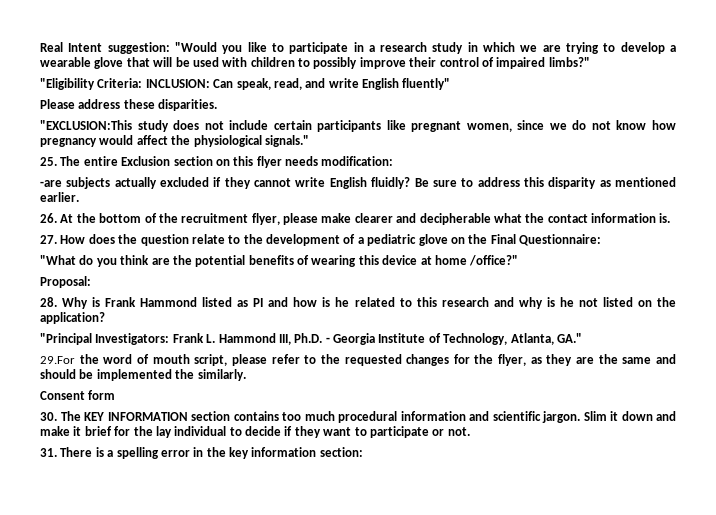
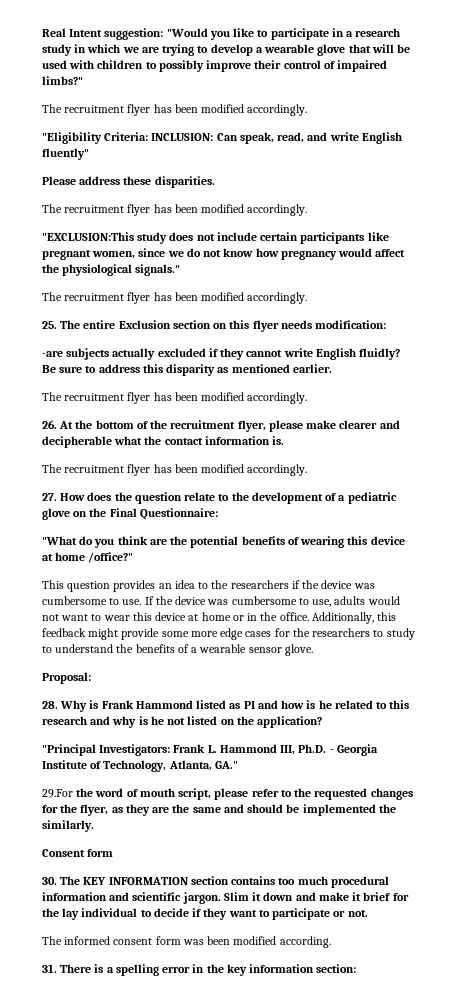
(590, 62) none -> [42,104,308,116] // The recruitment flyer has been modified accordingly.
(218, 105) none -> [42,204,308,216] // The recruitment flyer has been modified accordingly.
(309, 141) none -> [42,292,308,304] // The recruitment flyer has been modified accordingly.
(79, 197) none -> [42,392,308,404] // The recruitment flyer has been modified accordingly.
(671, 218) none -> [42,464,308,476] // The recruitment flyer has been modified accordingly.
(519, 260) none -> [42,580,375,592] [42,596,400,607] [42,612,397,624] [42,628,415,640] [42,644,313,656] // This question provides an idea to the researchers if the device was cumbersome to use. If the device was cumbersome to use, adults would not want to wear this device at home or in the office. Additionally, this feedback might provide some more edge cases for the researchers to study to understand the benefits of a wearable sensor glove.
(470, 431) none -> [42,936,331,948] // The informed consent form was been modified according.

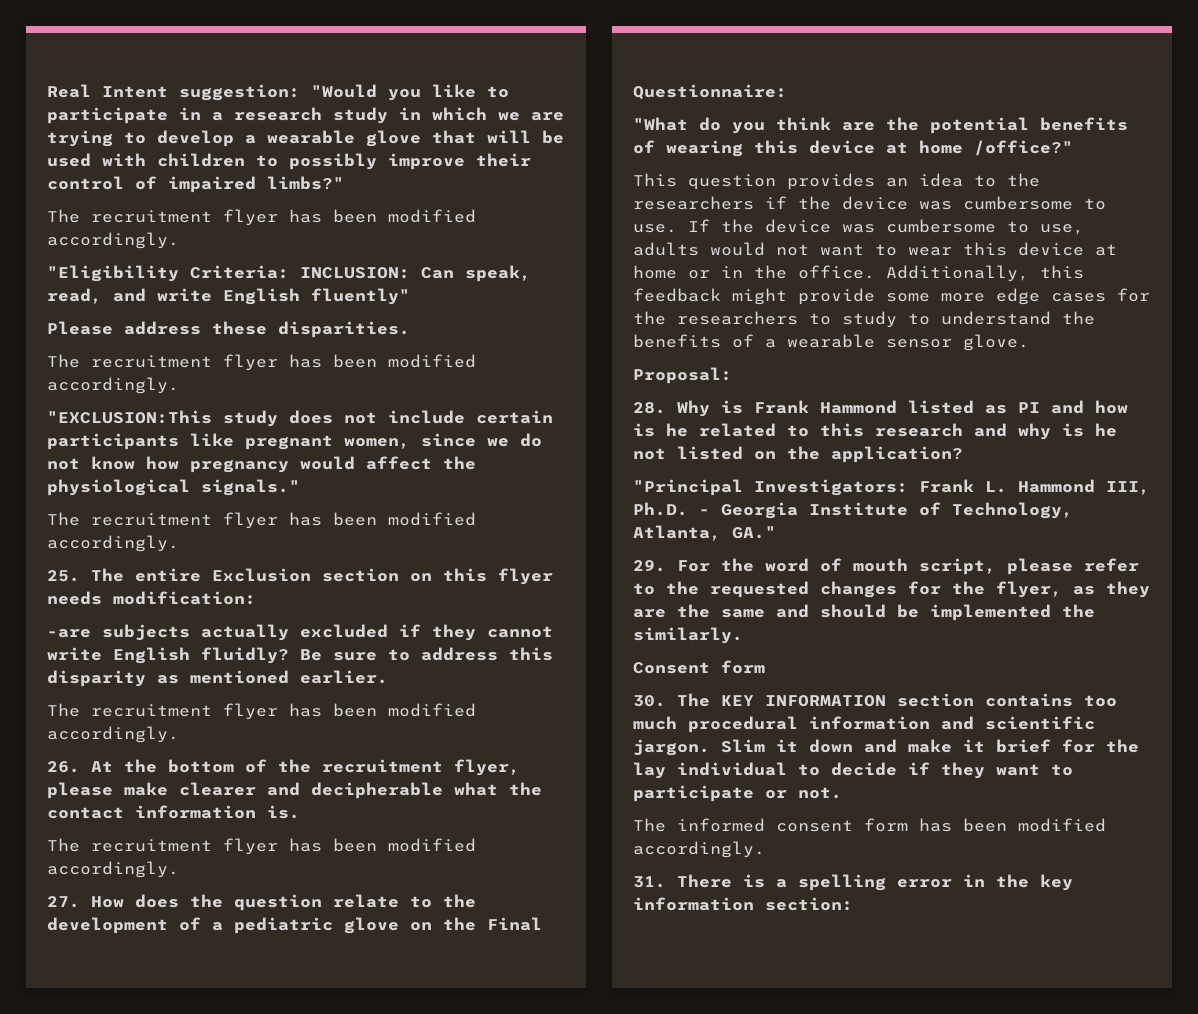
[42,789,73,798] 29.For -> [633,560,710,572] 29. For
[182,936,331,948] was been modified according. -> [919,818,1106,832] [633,841,765,858] has been modified accordingly.

